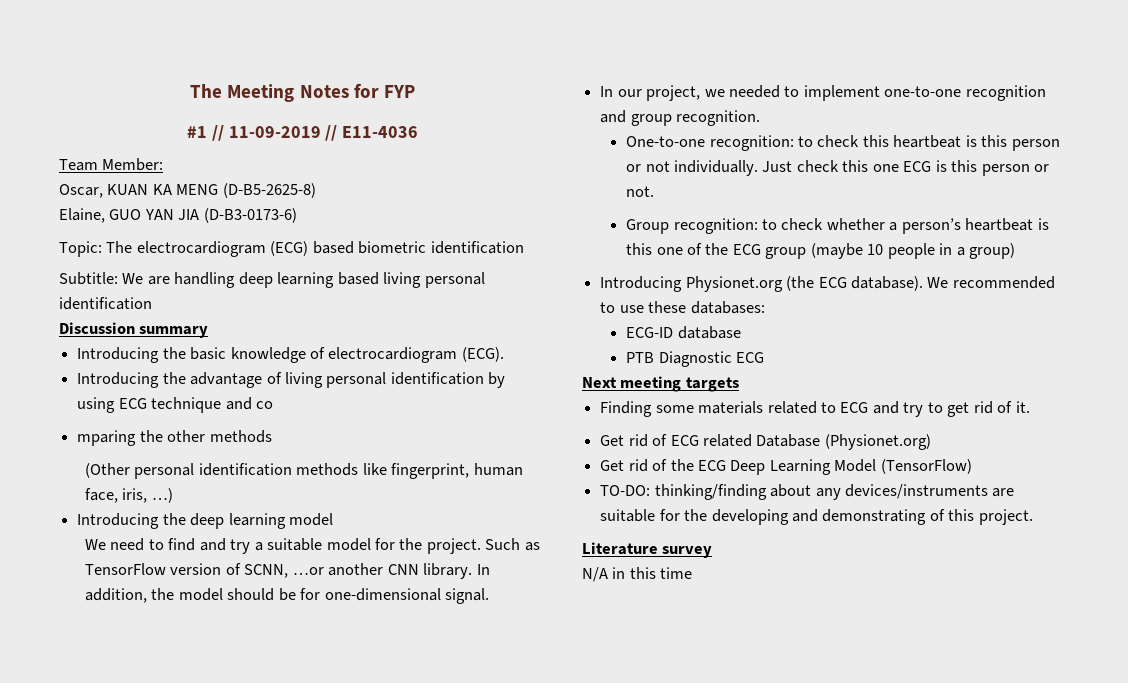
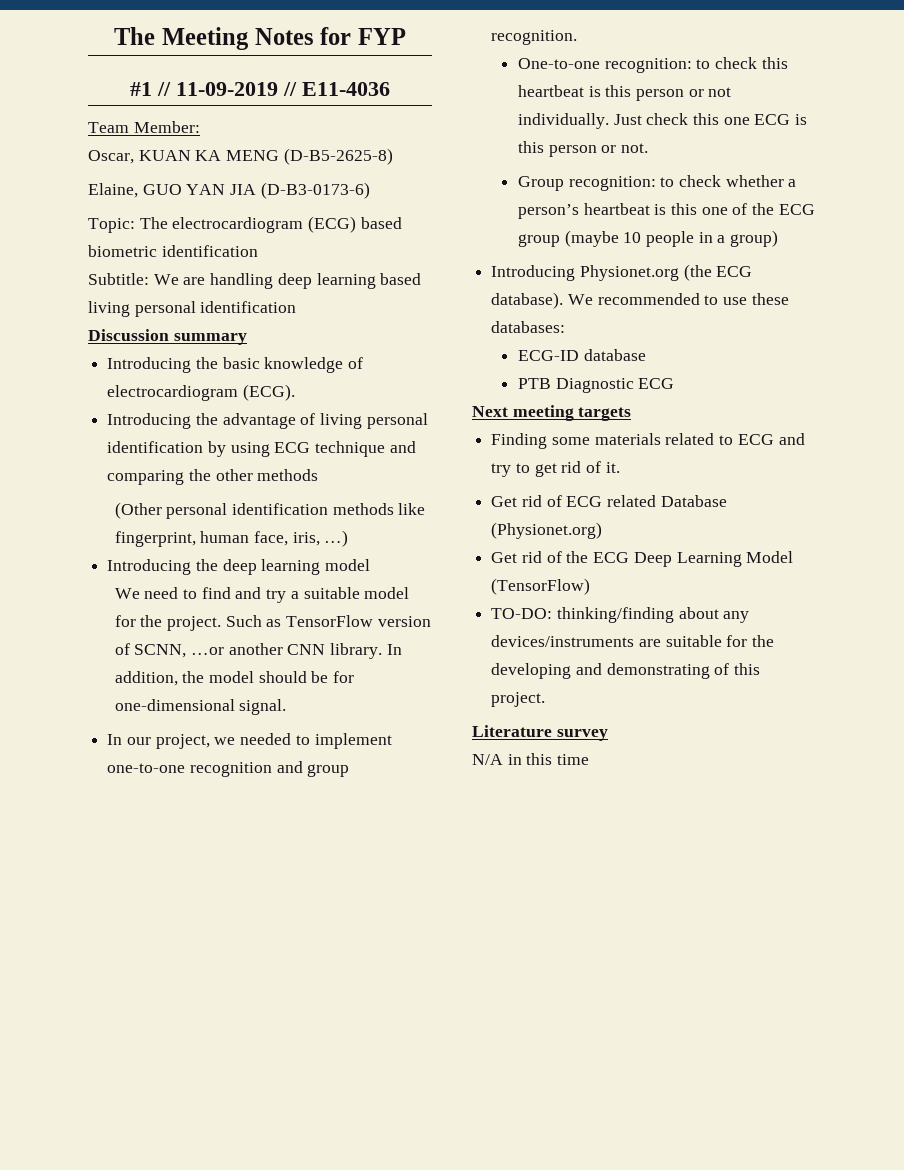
[255,401,273,409] [77,430,137,446] co // mparing -> [107,470,185,485] comparing

